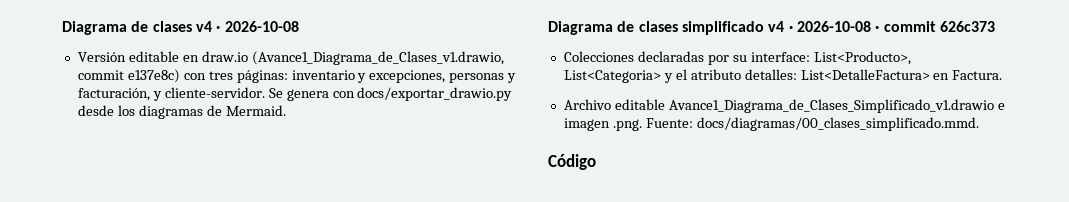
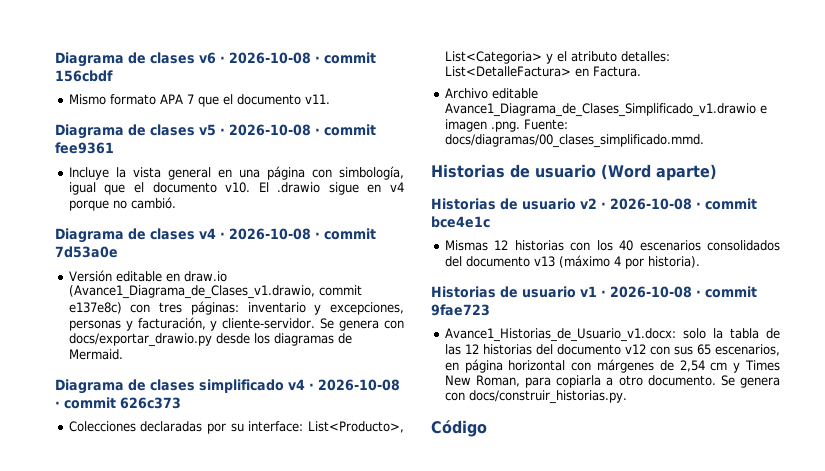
[62,21,299,35] Diagrama de clases v4 · 2026-10-08 -> [55,52,376,67] [55,70,113,82] [68,94,330,107] [55,124,376,139] [55,142,114,154] [68,166,404,180] [68,182,404,195] [68,197,176,211] [55,228,376,243] [55,246,118,258] Diagrama de clases v6 · 2026-10-08 · commit 156cbdf // Mismo formato APA 7 que el documento v11. // Diagrama de clases v5 · 2026-10-08 · commit fee9361 // Incluye la vista general en una página con simbología, igual que el documento v10. El .drawio sigue en v4 porque no cambió. // Diagrama de clases v4 · 2026-10-08 · commit 7d53a0e
(979, 124) none -> [431,164,717,181] [431,198,757,210] [431,216,490,228] [444,240,780,251] [444,255,700,269] [431,286,757,298] [431,304,490,316] [444,328,780,342] [444,344,780,356] [444,359,780,373] [444,375,780,388] [444,390,627,404] // Historias de usuario (Word aparte) // Historias de usuario v2 · 2026-10-08 · commit bce4e1c // Mismas 12 historias con los 40 escenarios consolidados del documento v13 (máximo 4 por historia). // Historias de usuario v1 · 2026-10-08 · commit 9fae723 // Avance1_Historias_de_Usuario_v1.docx: solo la tabla de las 12 historias del documento v12 con sus 65 escenarios, en página horizontal con márgenes de 2,54 cm y Times New Roman, para copiarla a otro documento. Se genera con docs/construir_historias.py.

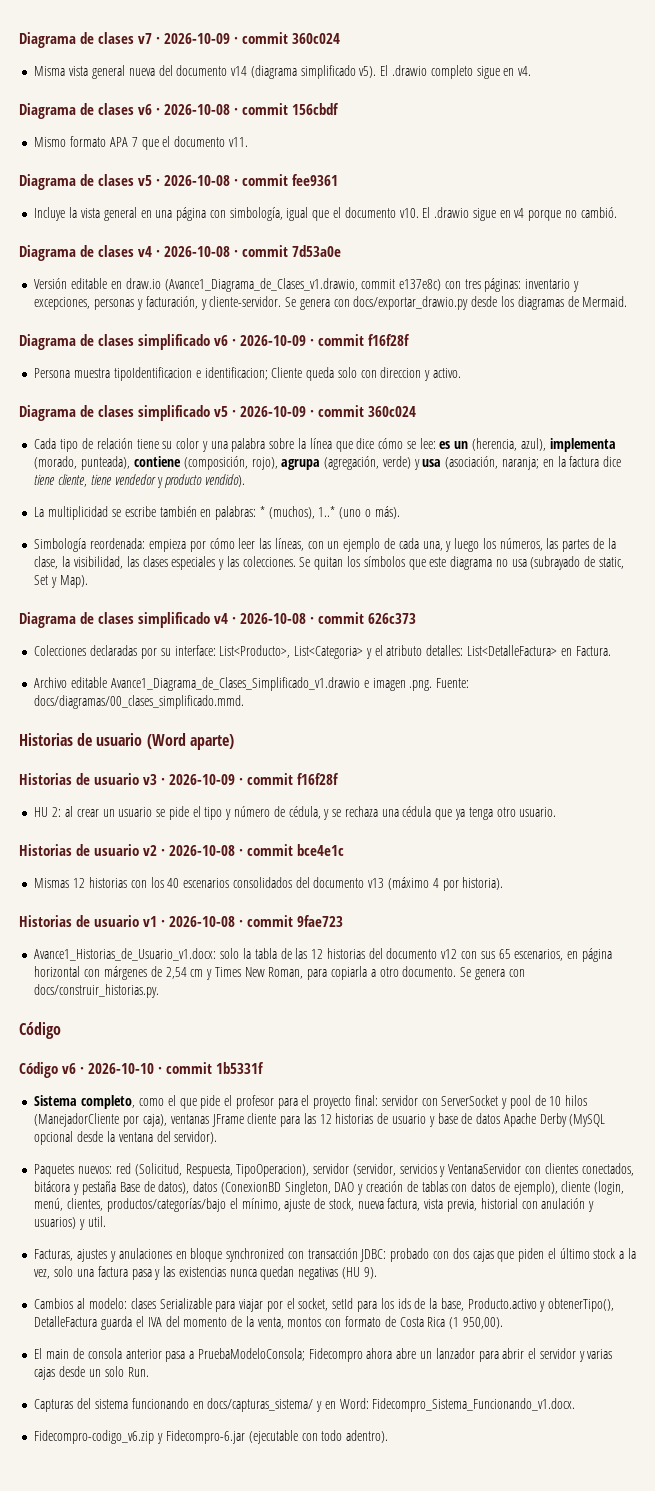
[55,52,195,67] Diagrama de clases -> [19,32,340,48] [34,65,532,79] [19,103,134,119] Diagrama de clases v7 · 2026-10-09 · commit 360c024 // Misma vista general nueva del documento v14 (diagrama simplificado v5). El .drawio completo sigue en v4. // Diagrama de clases
(123, 354) none -> [19,334,410,350] [34,367,461,381] [19,405,416,421] [34,438,616,452] [34,456,622,470] [34,474,246,488] [34,506,400,520] [34,538,616,552] [34,556,624,570] [34,575,88,588] // Diagrama de clases simplificado v6 · 2026-10-09 · commit f16f28f // Persona muestra tipoIdentificacion e identificacion; Cliente queda solo con direccion y activo. // Diagrama de clases simplificado v5 · 2026-10-09 · commit 360c024 // Cada tipo de relación tiene su color y una palabra sobre la línea que dice cómo se lee: es un (herencia, azul), implementa (morado, punteada), contiene (composición, rojo), agrupa (agregación, verde) y usa (asociación, naranja; en la factura dice tiene cliente, tiene vendedor y producto vendido). // La multiplicidad se escribe también en palabras: * (muchos), 1..* (uno o más). // Simbología reordenada: empieza por cómo leer las líneas, con un ejemplo de cada una, y luego los números, las partes de la clase, la visibilidad, las clases especiales y las colecciones. Se quitan los símbolos que este diagrama no usa (subrayado de static, Set y Map).
(717, 172) none -> [19,773,339,785] [34,806,557,820] // Historias de usuario v3 · 2026-10-09 · commit f16f28f // HU 2: al crear un usuario se pide el tipo y número de cédula, y se rechaza una cédula que ya tenga otro usuario.
(487, 428) none -> [19,1062,264,1078] [34,1095,588,1109] [34,1113,606,1127] [34,1131,218,1145] [34,1163,634,1177] [34,1180,625,1195] [34,1198,595,1212] [34,1216,106,1230] [34,1248,636,1262] [34,1266,377,1280] [34,1298,615,1312] [34,1316,503,1330] [34,1348,613,1362] [34,1366,149,1380] [34,1398,576,1412] [34,1430,389,1444] // Código v6 · 2026-10-10 · commit 1b5331f // Sistema completo, como el que pide el profesor para el proyecto final: servidor con ServerSocket y pool de 10 hilos (ManejadorCliente por caja), ventanas JFrame cliente para las 12 historias de usuario y base de datos Apache Derby (MySQL opcional desde la ventana del servidor). // Paquetes nuevos: red (Solicitud, Respuesta, TipoOperacion), servidor (servidor, servicios y VentanaServidor con clientes conectados, bitácora y pestaña Base de datos), datos (ConexionBD Singleton, DAO y creación de tablas con datos de ejemplo), cliente (login, menú, clientes, productos/categorías/bajo el mínimo, ajuste de stock, nueva factura, vista previa, historial con anulación y usuarios) y util. // Facturas, ajustes y anulaciones en bloque synchronized con transacción JDBC: probado con dos cajas que piden el último stock a la vez, solo una factura pasa y las existencias nunca quedan negativas (HU 9). // Cambios al modelo: clases Serializable para viajar por el socket, setId para los ids de la base, Producto.activo y obtenerTipo(), DetalleFactura guarda el IVA del momento de la venta, montos con formato de Costa Rica (1 950,00). // El main de consola anterior pasa a PruebaModeloConsola; Fidecompro ahora abre un lanzador para abrir el servidor y varias cajas desde un solo Run. // Capturas del sistema funcionando en docs/capturas_sistema/ y en Word: Fidecompro_Sistema_Funcionando_v1.docx. // Fidecompro-codigo_v6.zip y Fidecompro-6.jar (ejecutable con todo adentro).

